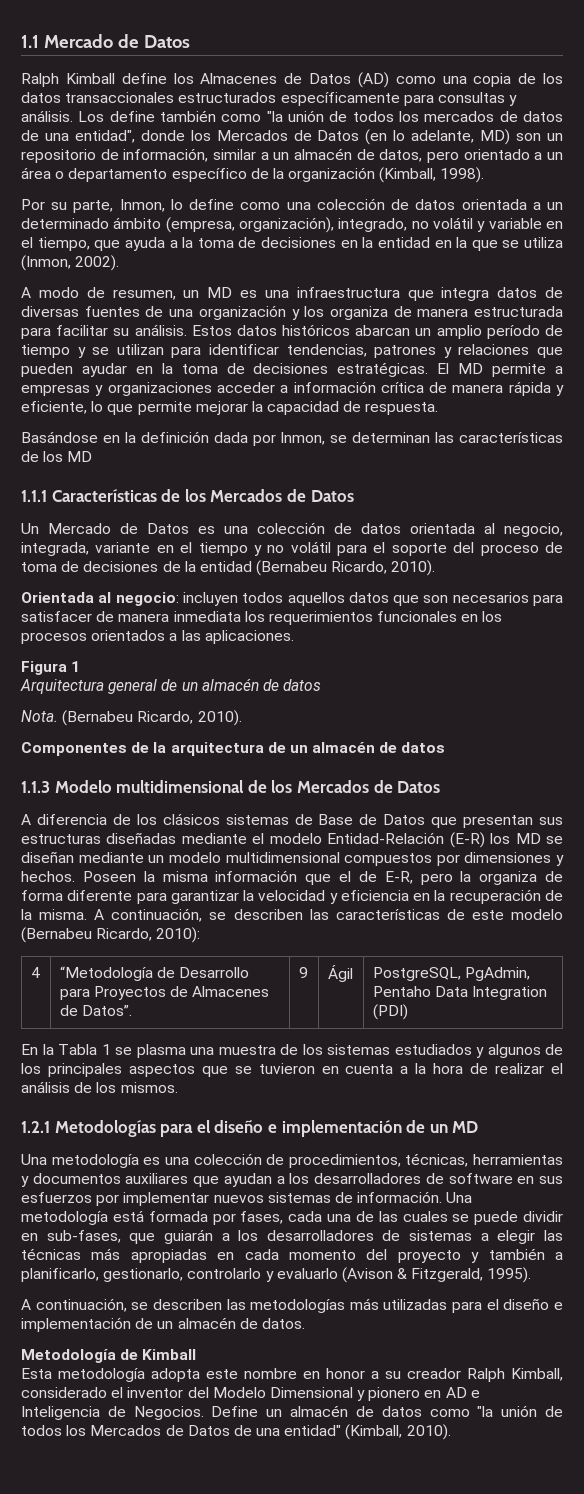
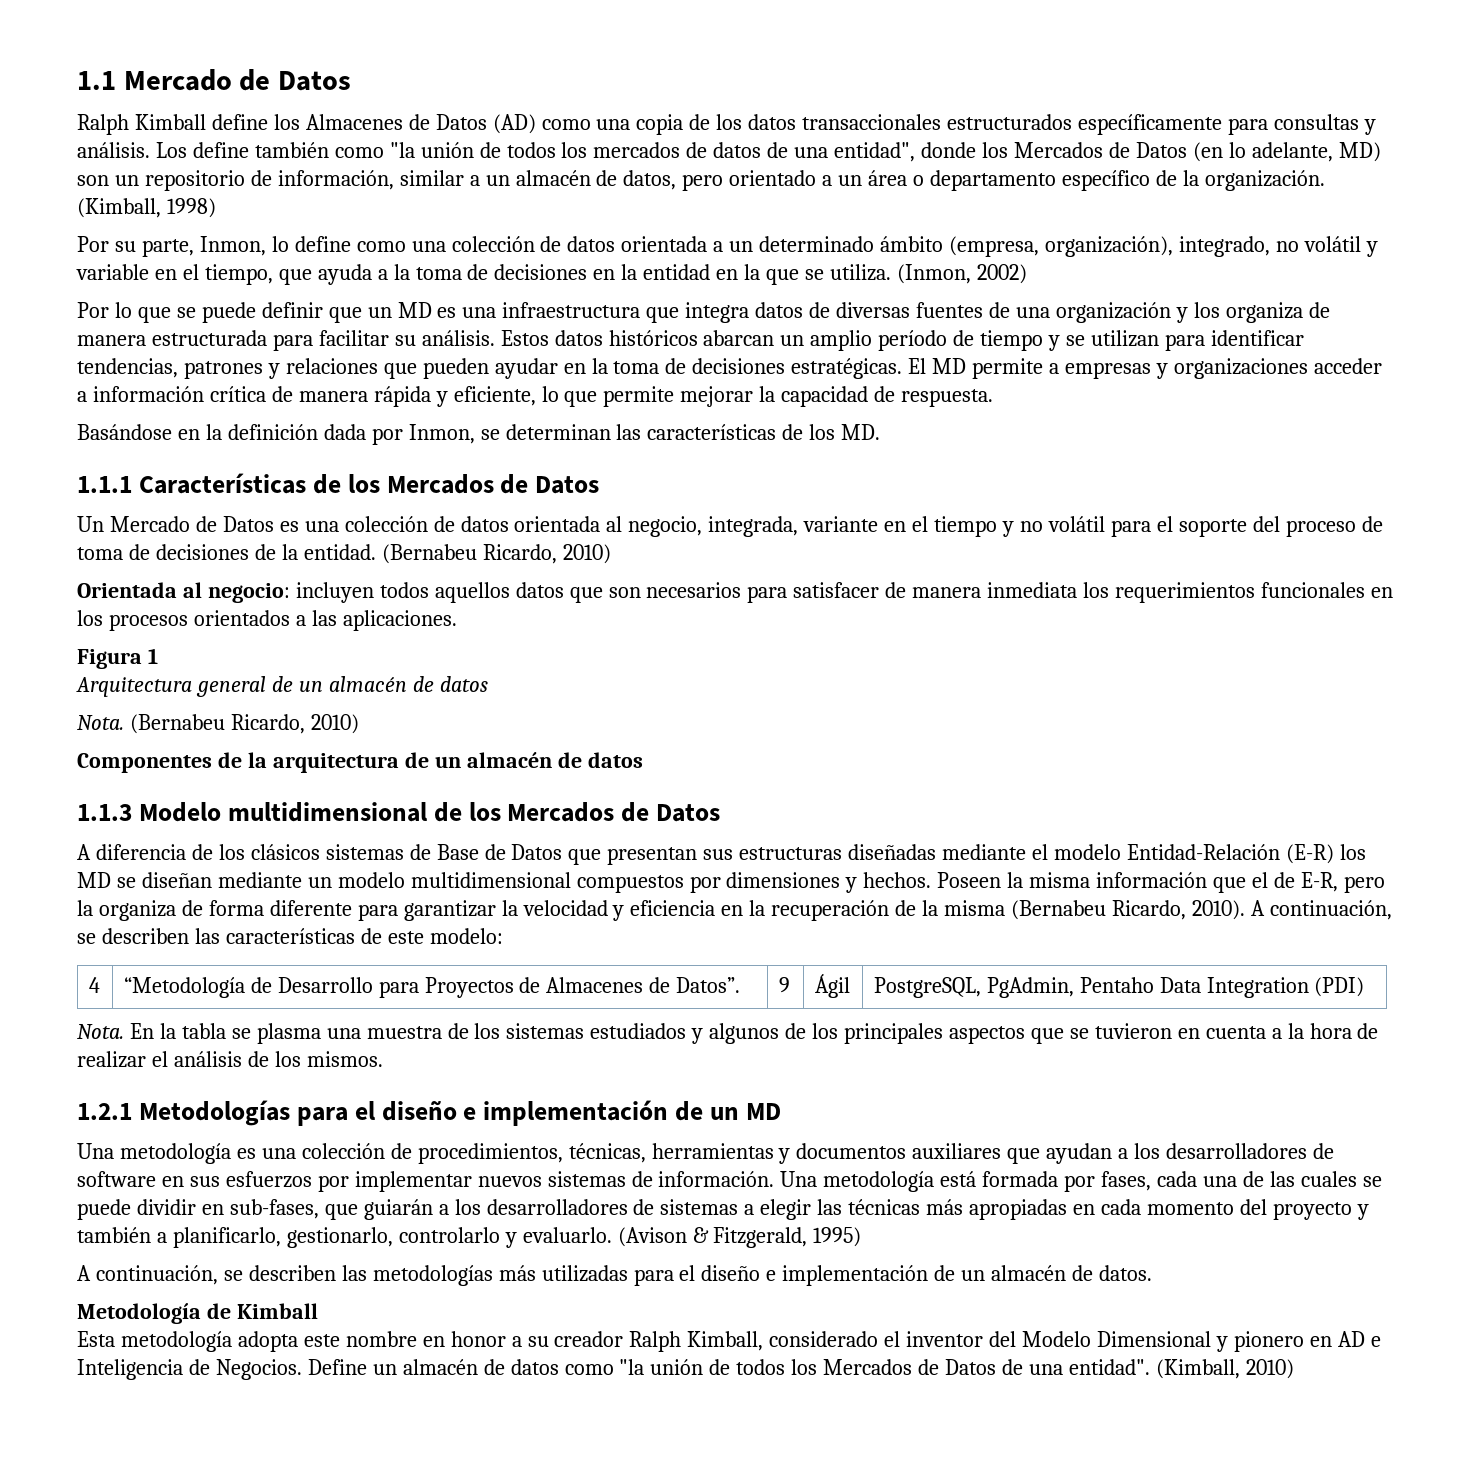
[288,167,485,183] organización (Kimball, 1998). -> [1204,170,1325,191] [77,198,216,218] organización. (Kimball, 1998)
[524,237,563,248] [21,255,120,271] [21,287,176,300] utiliza (Inmon, 2002). // A modo de resumen, -> [829,264,1027,284] [77,302,362,323] utiliza. (Inmon, 2002) // Por lo que se puede definir que
[67,451,93,462] MD -> [841,424,881,440] MD.
[199,560,436,576] entidad (Bernabeu Ricardo, 2010). -> [303,544,611,564] entidad. (Bernabeu Ricardo, 2010)
[197,710,242,726] 2010). -> [310,714,359,734] 2010)
[39,909,88,920] misma. -> [944,900,1245,920] misma (Bernabeu Ricardo, 2010).
[511,909,564,920] [21,927,201,943] modelo (Bernabeu Ricardo, 2010): -> [429,928,503,944] modelo:
(408, 1012) none -> [77,1024,124,1039] Nota.
[58,1044,111,1055] Tabla 1 -> [181,1023,226,1039] tabla
[276,1268,338,1279] evaluarlo -> [522,1227,612,1243] evaluarlo.
[487,1267,532,1283] 1995). -> [813,1227,862,1247] 1995)
[284,1424,451,1440] entidad" (Kimball, 2010). -> [1068,1359,1294,1379] entidad". (Kimball, 2010)

